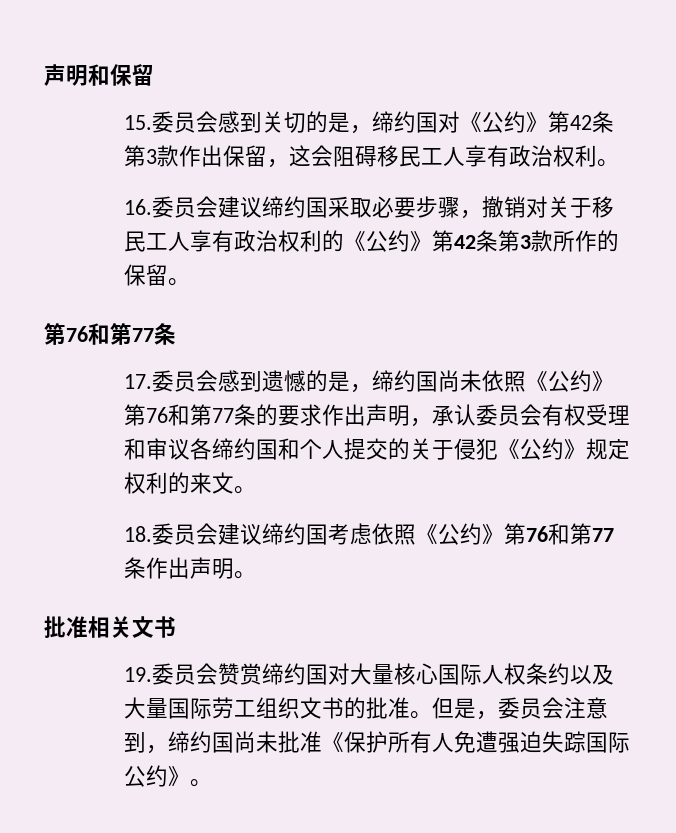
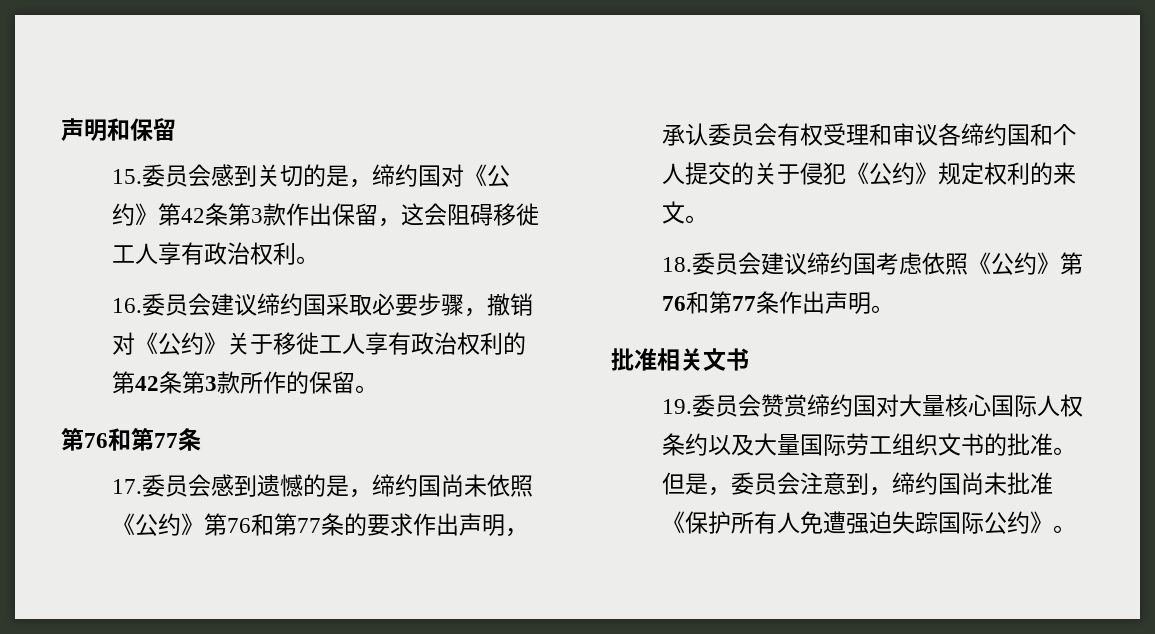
[399,146,422,167] 民 -> [516,203,540,226] 徙
[548,196,615,218] [124,231,147,252] 关于移民 -> [135,332,320,355] 《公约》关于移徙
[344,230,433,252] 《公约》 -> (527, 343) none

